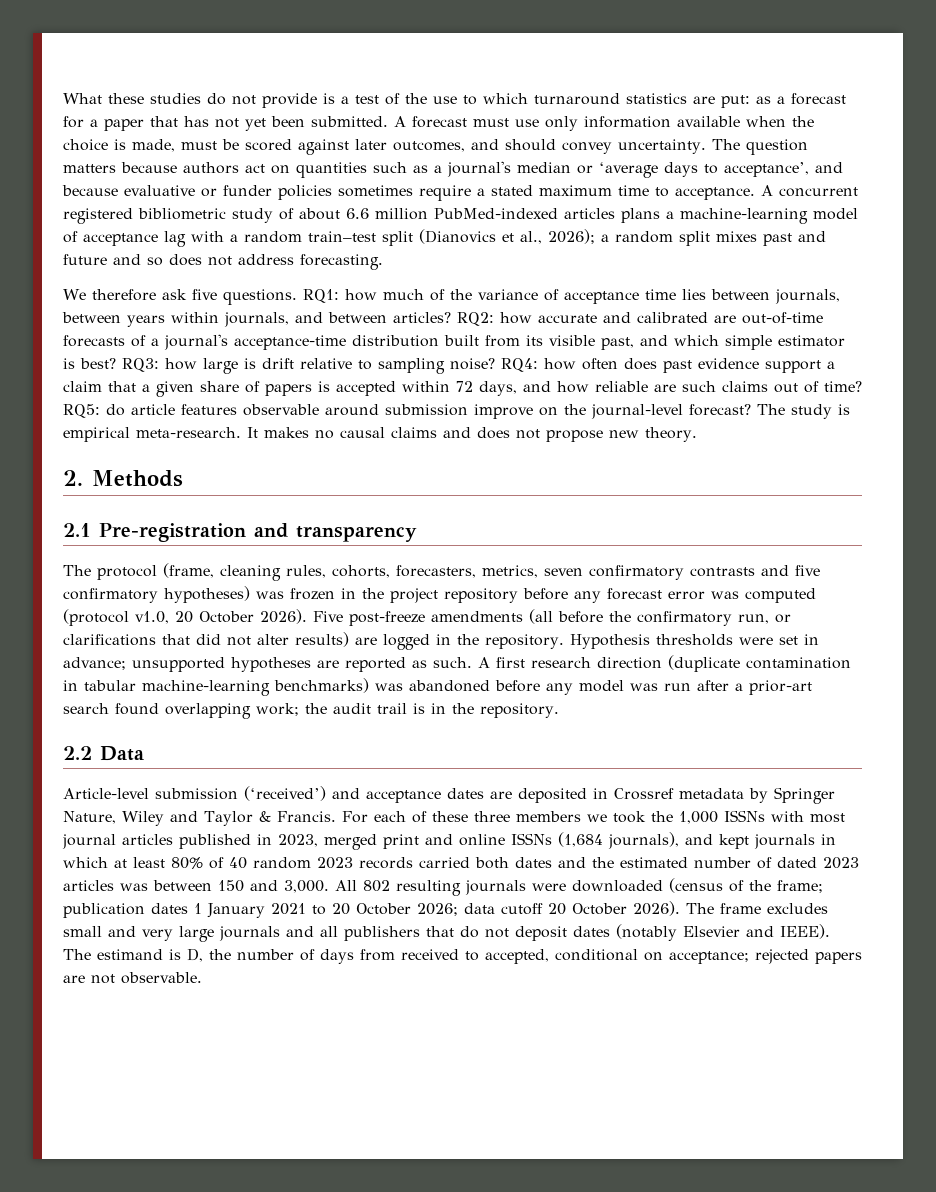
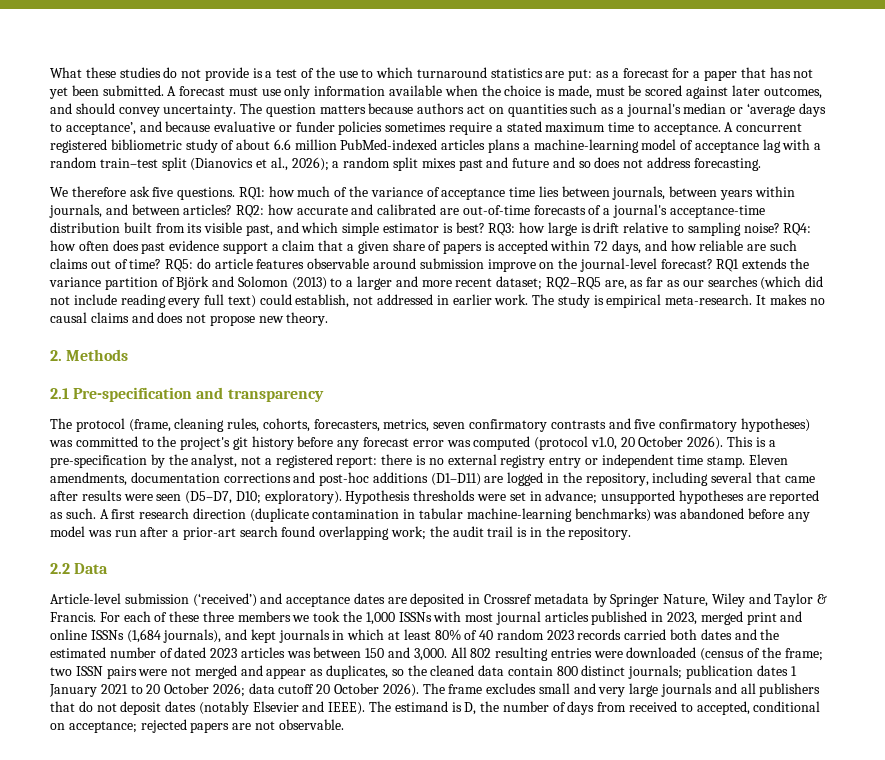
(751, 410) none -> [716,258,810,272] [49,276,824,290] [50,294,529,308] RQ1 extends the variance partition of Björk and Solomon (2013) to a larger and more recent dataset; RQ2–RQ5 are, as far as our searches (which did not include reading every full text) could establish, not addressed in earlier work.
[99,523,246,542] Pre-registration -> [73,387,193,402] Pre-specification
[290,588,518,603] frozen in the project repository -> [75,436,294,450] committed to the project's git history
[313,609,791,626] [63,632,564,650] Five post-freeze amendments (all before the confirmatory run, or clarifications that did not alter results) are logged in the repository. -> [727,436,776,447] [50,454,789,468] [50,472,815,486] [50,490,342,504] This is a pre-specification by the analyst, not a registered report: there is no external registry entry or independent time stamp. Eleven amendments, documentation corrections and post-hoc additions (D1–D11) are logged in the repository, including several that came after results were seen (D5–D7, D10; exploratory).
[465,880,526,895] journals -> [550,648,592,658] entries
(823, 886) none -> [50,665,683,679] two ISSN pairs were not merged and appear as duplicates, so the cleaned data contain 800 distinct journals;

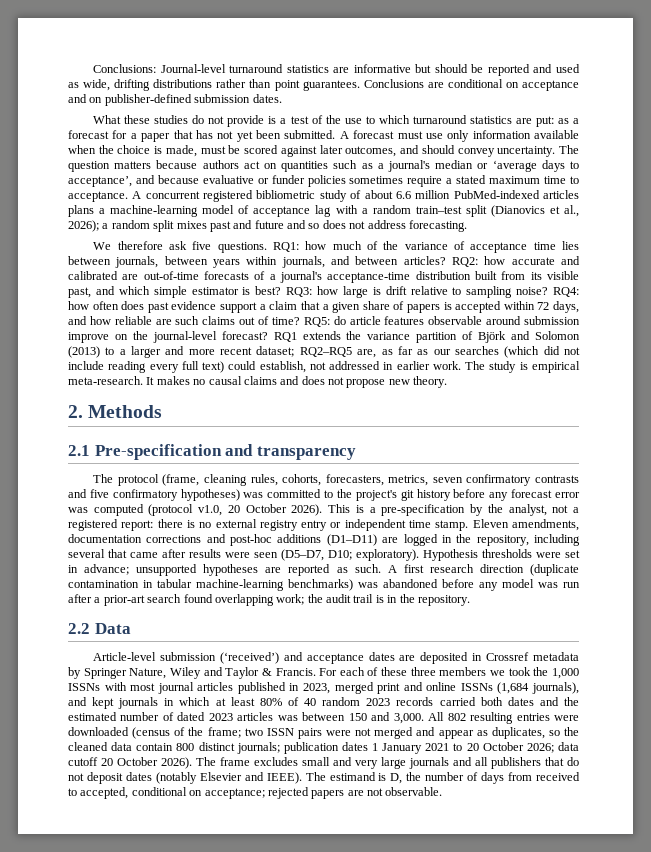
(50, 72) none -> [93,64,580,76] [68,79,579,91] [68,94,282,106] Conclusions: Journal-level turnaround statistics are informative but should be reported and used as wide, drifting distributions rather than point guarantees. Conclusions are conditional on acceptance and on publisher-defined submission dates. //

